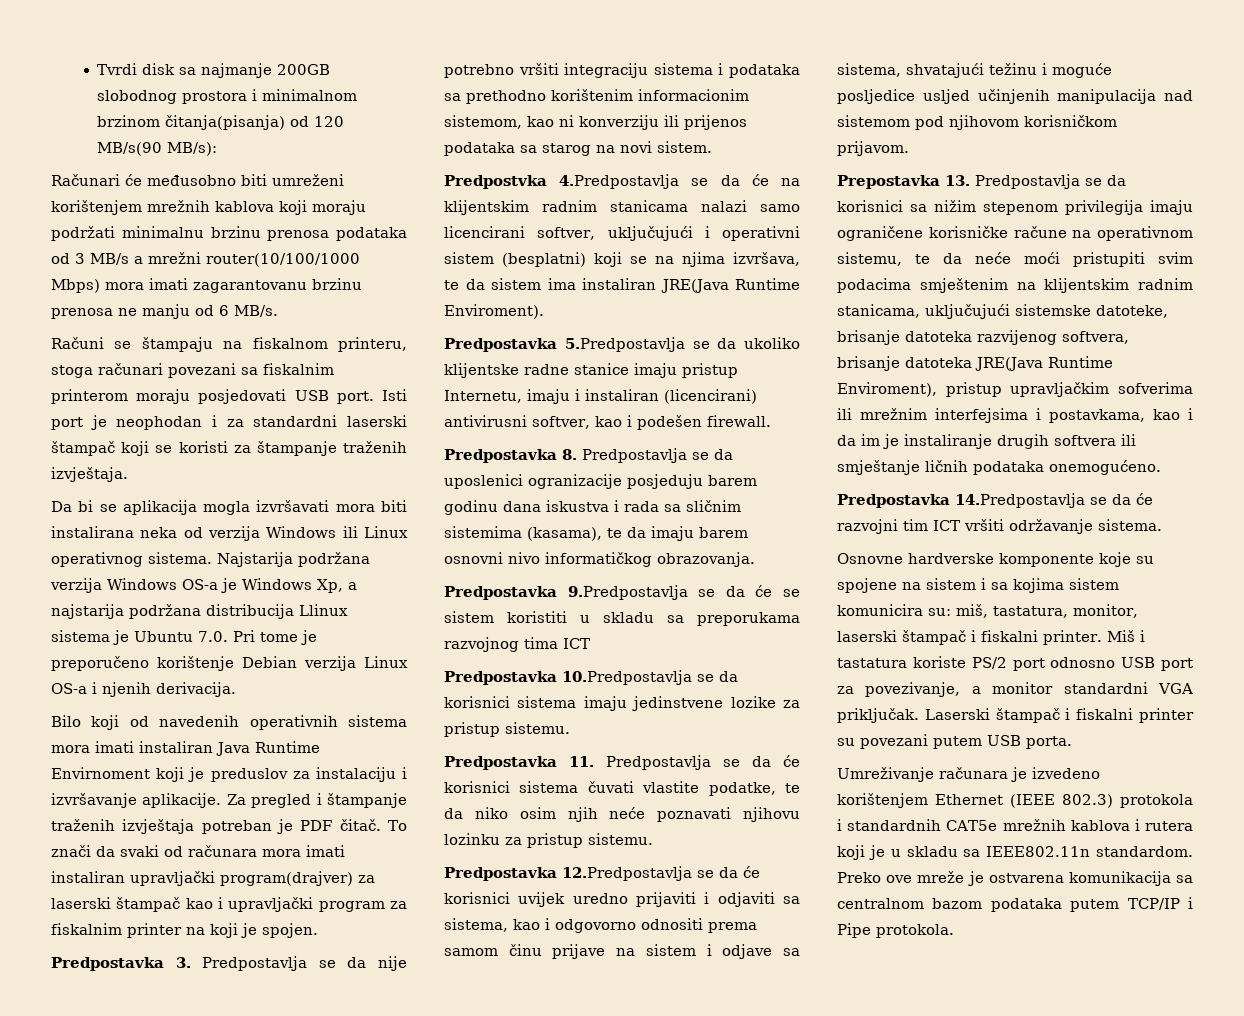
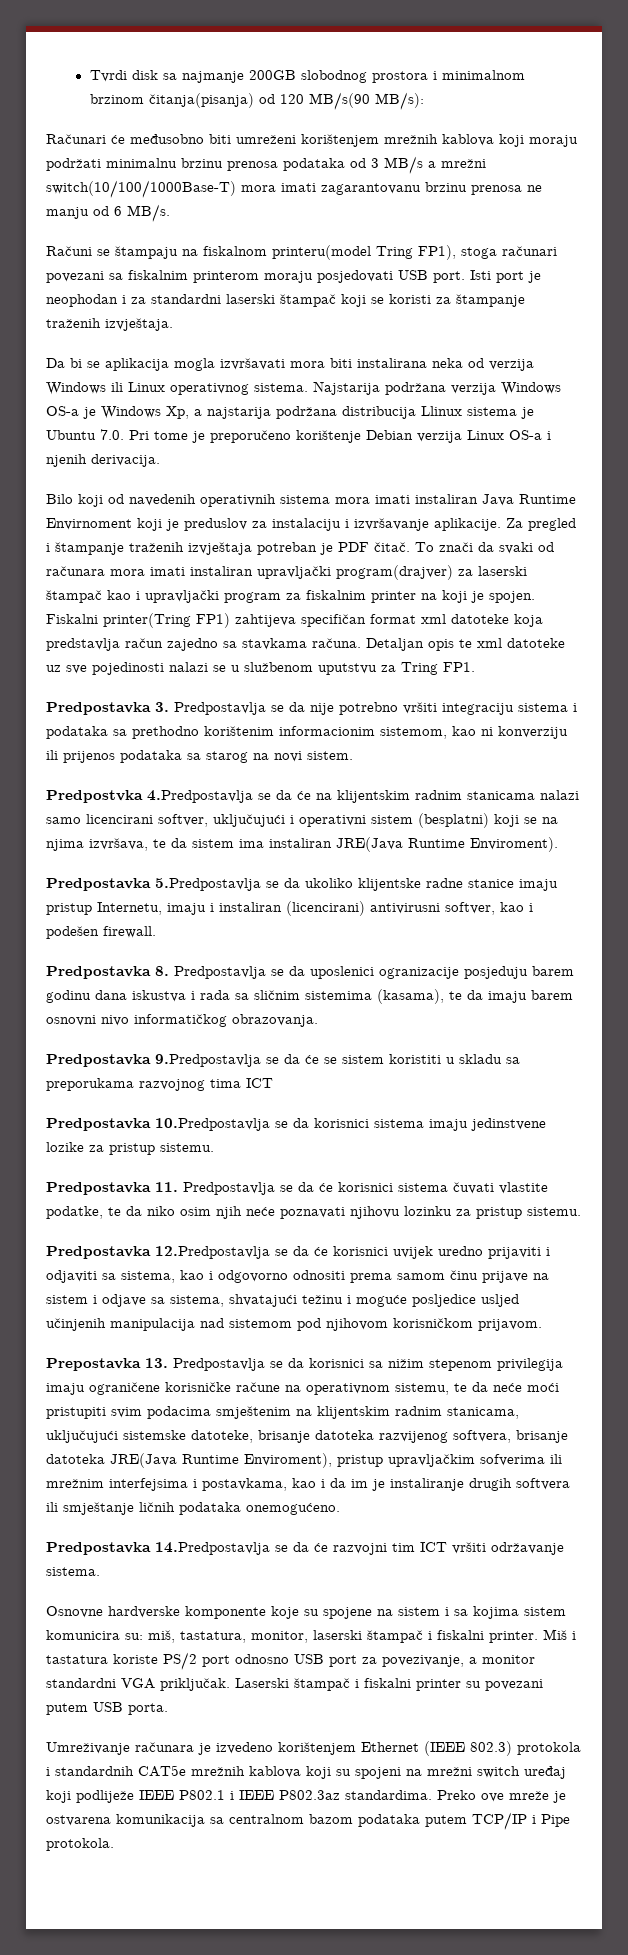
[206,253,360,267] [51,279,100,293] router(10/100/1000 Mbps) -> [46,180,236,198] switch(10/100/1000Base-T)
[338,337,407,352] printeru, -> [272,245,456,260] printeru(model Tring FP1),
(318, 930) none -> [46,613,543,628] [46,638,565,651] [46,662,475,675] Fiskalni printer(Tring FP1) zahtijeva specifičan format xml datoteke koja predstavlja račun zajedno sa stavkama računa. Detaljan opis te xml datoteke uz sve pojedinosti nalazi se u službenom uputstvu za Tring FP1.
[1134,819,1193,831] [837,845,1193,860] i rutera koji je u skladu sa IEEE802.11n standardom. -> [306,1766,566,1779] [46,1790,432,1803] koji su spojeni na mrežni switch uređaj koji podliježe IEEE P802.1 i IEEE P802.3az standardima.

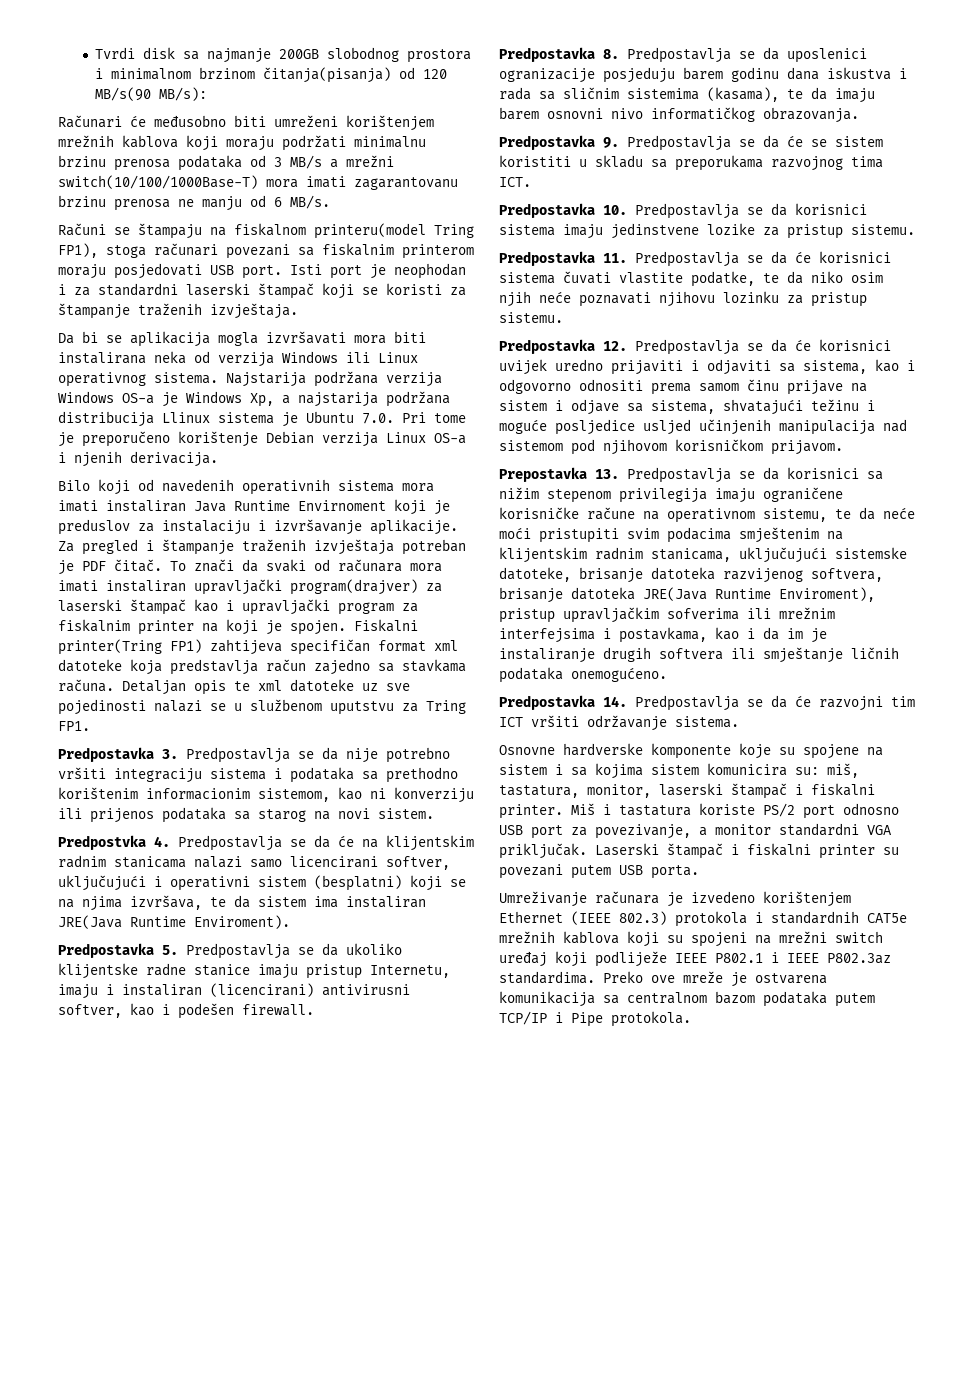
[147,790,253,803] 4.Predpostavlja -> [154,835,282,851] 4. Predpostavlja
[155,878,261,891] 5.Predpostavlja -> [162,943,290,959] 5. Predpostavlja
[155,1054,261,1067] 9.Predpostavlja -> [603,135,731,151] 9. Predpostavlja
[246,1078,273,1088] [46,1118,270,1131] ICT // Predpostavka 10.Predpostavlja -> [499,177,531,187] [499,203,739,219] ICT. // Predpostavka 10. Predpostavlja
[155,1246,270,1259] 12.Predpostavlja -> [603,339,739,355] 12. Predpostavlja
[155,1542,270,1555] 14.Predpostavlja -> [603,695,739,711] 14. Predpostavlja

